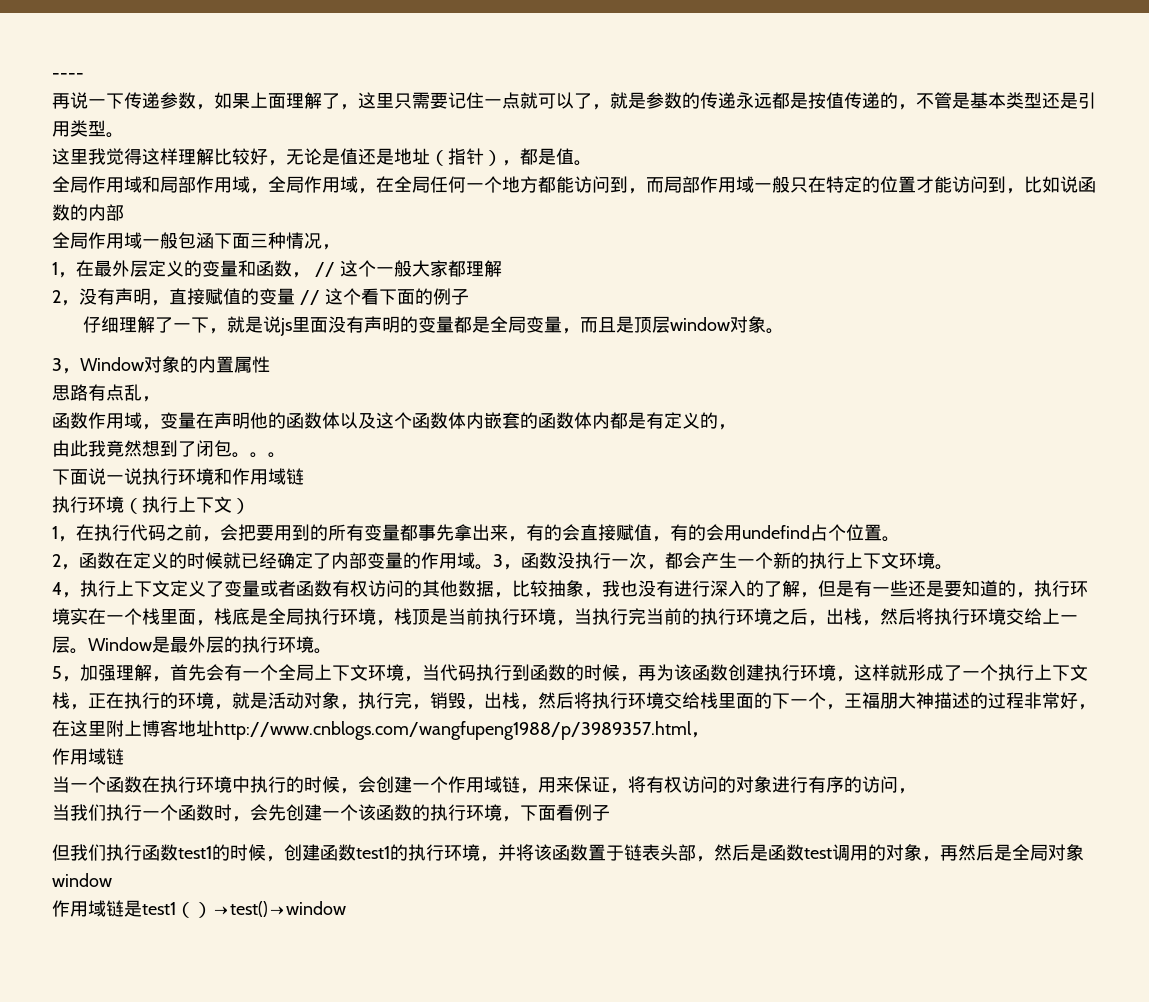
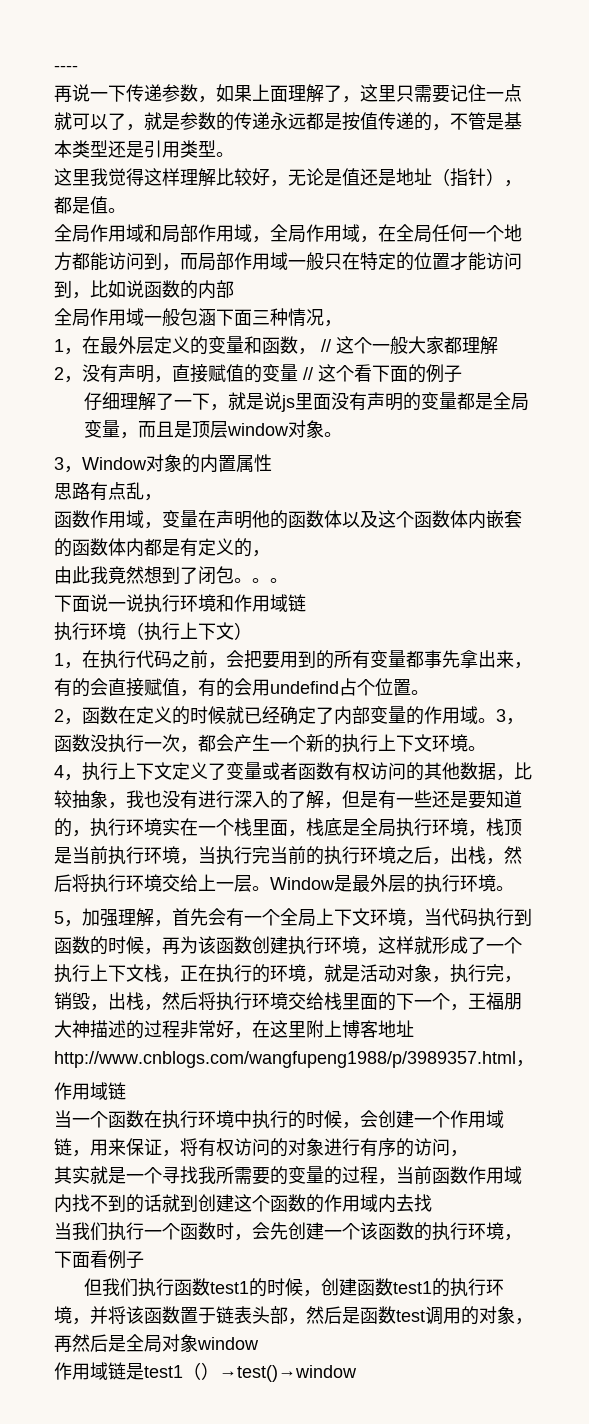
(916, 791) none -> [54,1166,522,1185] [54,1194,432,1213] // 其实就是一个寻找我所需要的变量的过程，当前函数作用域内找不到的话就到创建这个函数的作用域内去找

